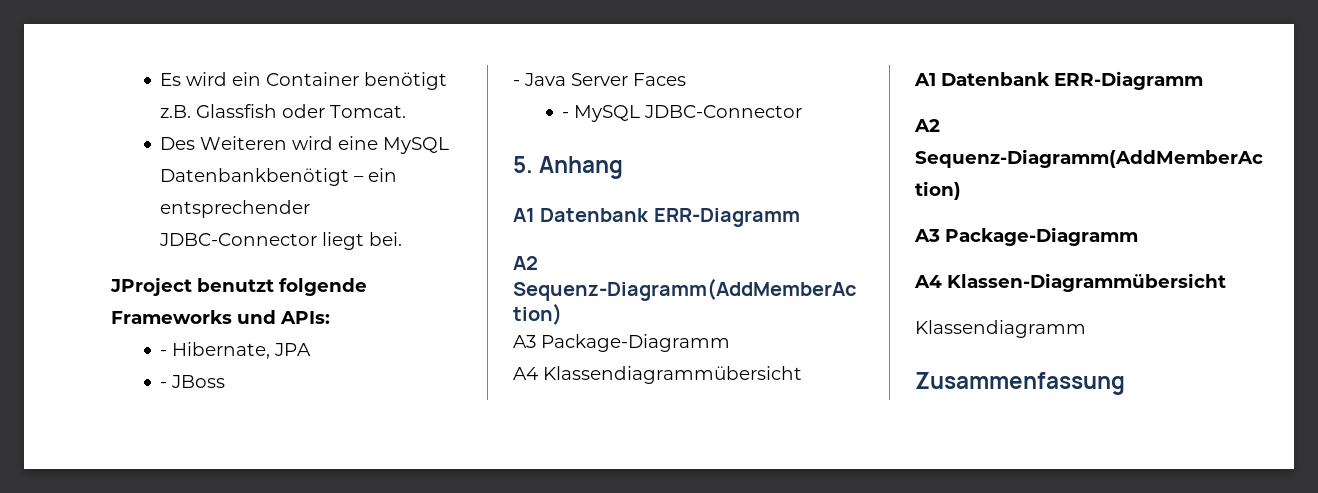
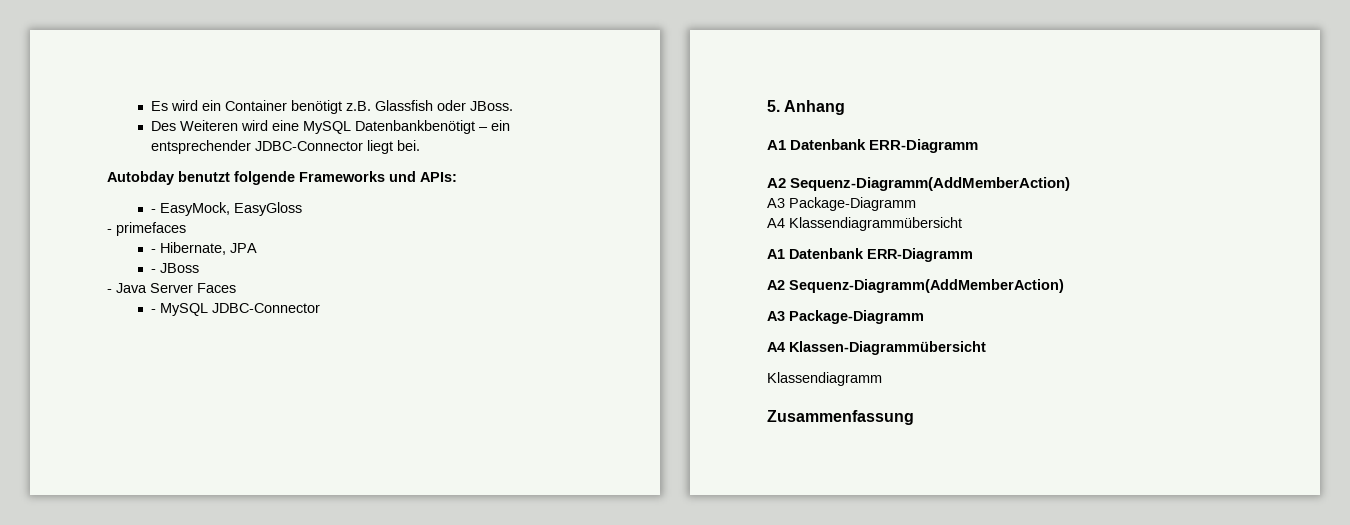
[330,105,407,118] Tomcat. -> [469,101,513,111] JBoss.
[110,277,192,296] JProject -> [107,171,174,185] Autobday
(330, 317) none -> [150,202,302,216] [107,222,186,236] // - EasyMock, EasyGloss // - primefaces

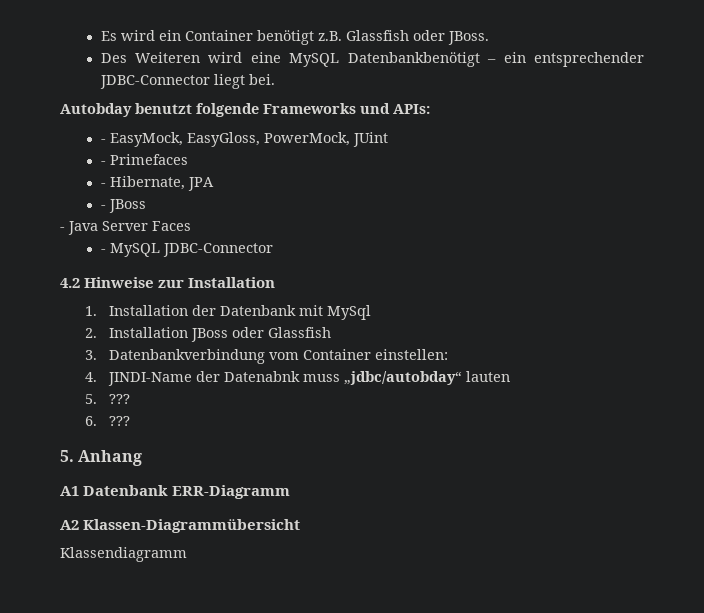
[233,202,302,216] [107,222,186,236] EasyGloss // - primefaces -> [186,132,388,147] [100,154,188,165] EasyGloss, PowerMock, JUint // - Primefaces
(320, 308) none -> [60,277,276,288] [84,305,372,320] [84,327,332,342] [84,349,449,364] [84,371,511,386] [84,394,131,404] [84,416,131,426] // 4.2 Hinweise zur Installation // 1. Installation der Datenbank mit MySql // 2. Installation JBoss oder Glassfish // 3. Datenbankverbindung vom Container einstellen: // 4. JINDI-Name der Datenabnk muss „jdbc/autobday“ lauten // 5. ??? // 6. ???
[790,177,1071,191] [767,197,916,211] [767,217,962,231] [767,248,973,262] [767,279,1064,293] [767,310,924,324] [767,342,785,352] Sequenz-Diagramm(AddMemberAction) // A3 Package-Diagramm // A4 Klassendiagrammübersicht // A1 Datenbank ERR-Diagramm // A2 Sequenz-Diagramm(AddMemberAction) // A3 Package-Diagramm // A4 -> (79, 525) none
[767,410,914,425] // Zusammenfassung -> (187, 554) none

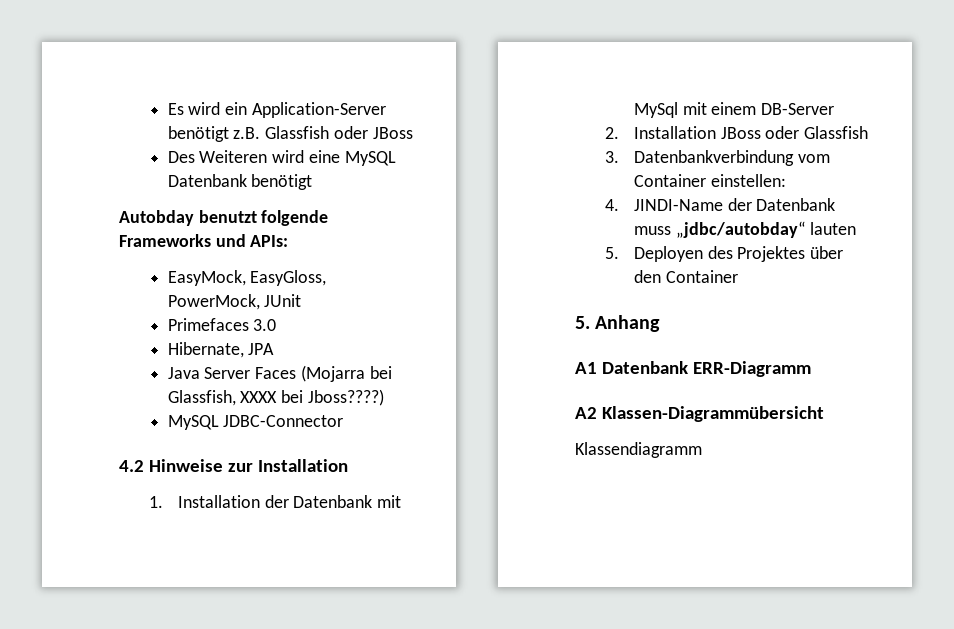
[184,30,253,41] Container -> [251,102,386,118] Application-Server
[447,31,489,45] JBoss. -> [372,127,413,139] JBoss
[347,52,644,67] [99,74,275,89] Datenbankbenötigt – ein entsprechender JDBC-Connector liegt bei. -> [167,174,313,190] Datenbank benötigt
[100,139,106,143] - -> (289, 241) none
[352,132,388,147] [100,161,106,165] JUint // - -> [264,294,302,307] JUnit //
[100,183,106,187] // - -> [253,319,277,331] 3.0 //
[100,199,146,213] [60,227,65,231] - JBoss // - -> (275, 349) none
[100,249,106,253] // - -> [300,365,392,382] [167,389,384,406] (Mojarra bei Glassfish, XXXX bei Jboss????) //
(372, 312) none -> [682,102,835,115] mit einem DB-Server
[224,371,301,382] Datenabnk -> [756,198,836,211] Datenbank
[109,394,131,404] [84,416,131,426] ??? // 6. ??? -> [634,246,844,262] [634,270,738,283] Deployen des Projektes über den Container

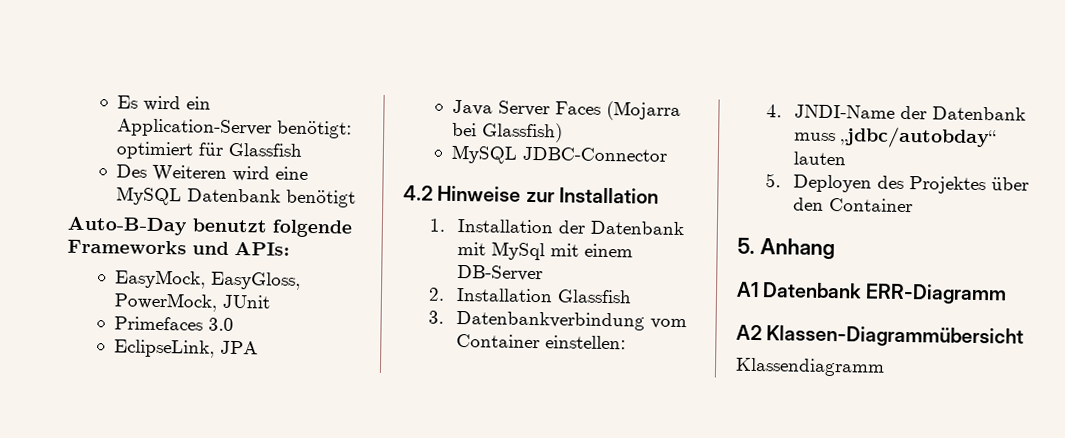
[167,126,413,142] benötigt z.B. Glassfish oder JBoss -> [277,120,353,139] [116,141,303,160] benötigt: optimiert für Glassfish
[119,210,194,226] Autobday -> [67,216,187,236] Auto-B-Day
[167,342,244,358] Hibernate, -> [114,339,216,358] EclipseLink,
[167,389,384,406] Glassfish, XXXX bei Jboss????) -> [482,122,564,143] Glassfish)
[720,126,800,139] JBoss oder -> (553, 295) none
[634,199,724,211] JINDI-Name -> [793,104,895,119] JNDI-Name

